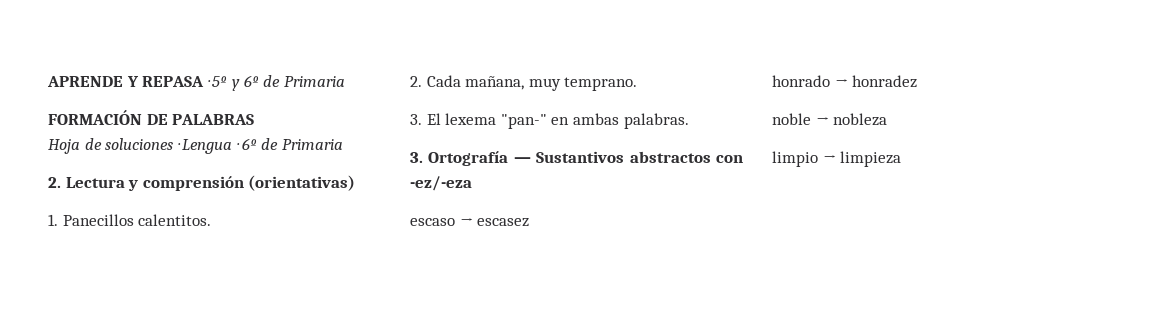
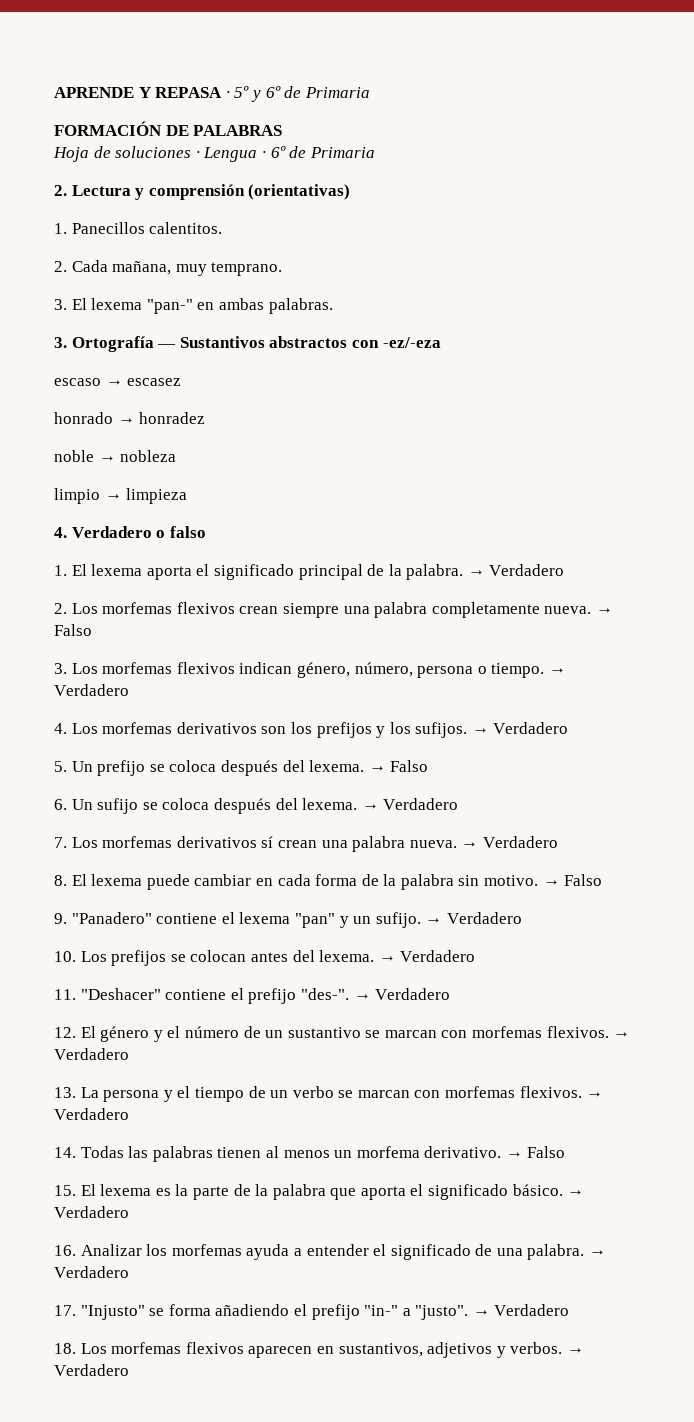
(902, 159) none -> [54,526,206,538] [54,564,565,580] [54,602,613,618] [54,624,92,636] [54,662,566,678] [54,684,129,696] [54,722,569,738] [54,760,429,776] [54,798,459,814] [54,836,558,852] [54,874,603,890] [54,912,522,928] [54,950,476,966] [54,988,451,1004] [54,1026,631,1042] [54,1048,129,1060] [54,1086,604,1102] [54,1108,129,1120] [54,1146,566,1162] [54,1184,585,1200] [54,1206,129,1218] [54,1244,607,1260] [54,1266,129,1278] [54,1304,570,1320] [54,1342,584,1358] [54,1364,129,1376] // 4. Verdadero o falso // 1. El lexema aporta el significado principal de la palabra. → Verdadero // 2. Los morfemas flexivos crean siempre una palabra completamente nueva. → Falso // 3. Los morfemas flexivos indican género, número, persona o tiempo. → Verdadero // 4. Los morfemas derivativos son los prefijos y los sufijos. → Verdadero // 5. Un prefijo se coloca después del lexema. → Falso // 6. Un sufijo se coloca después del lexema. → Verdadero // 7. Los morfemas derivativos sí crean una palabra nueva. → Verdadero // 8. El lexema puede cambiar en cada forma de la palabra sin motivo. → Falso // 9. "Panadero" contiene el lexema "pan" y un sufijo. → Verdadero // 10. Los prefijos se colocan antes del lexema. → Verdadero // 11. "Deshacer" contiene el prefijo "des-". → Verdadero // 12. El género y el número de un sustantivo se marcan con morfemas flexivos. → Verdadero // 13. La persona y el tiempo de un verbo se marcan con morfemas flexivos. → Verdadero // 14. Todas las palabras tienen al menos un morfema derivativo. → Falso // 15. El lexema es la parte de la palabra que aporta el significado básico. → Verdadero // 16. Analizar los morfemas ayuda a entender el significado de una palabra. → Verdadero // 17. "Injusto" se forma añadiendo el prefijo "in-" a "justo". → Verdadero // 18. Los morfemas flexivos aparecen en sustantivos, adjetivos y verbos. → Verdadero

